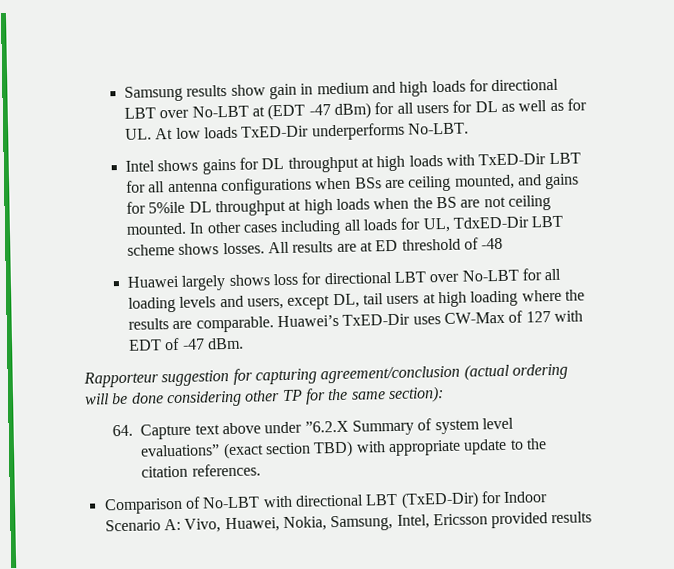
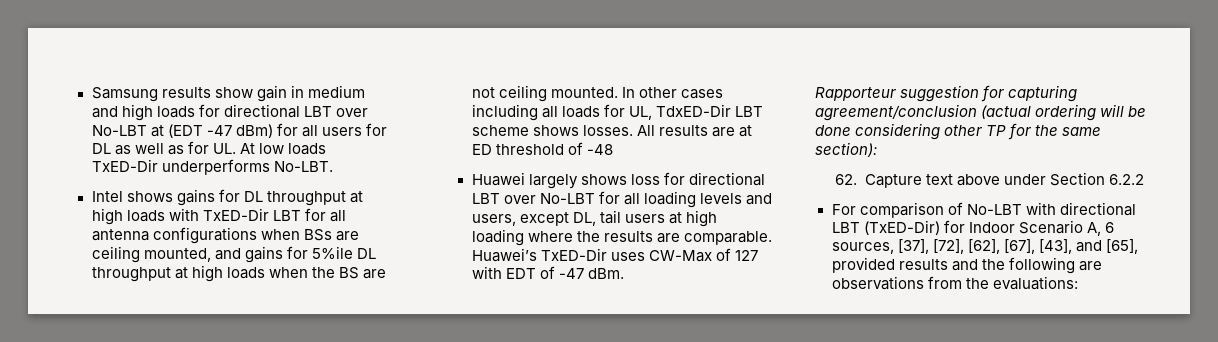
[112,424,134,437] 64. -> [835,174,858,185] 62.
[304,417,515,436] [140,438,548,460] [141,463,261,478] [103,497,183,515] ”6.2.X Summary of system level evaluations” (exact section TBD) with appropriate update to the citation references. // Comparison -> [1049,172,1144,186] [831,202,944,218] Section 6.2.2 // For comparison
[163,511,593,533] A: Vivo, Huawei, Nokia, Samsung, Intel, Ericsson provided results -> [1086,222,1114,236] [831,239,1138,254] [831,257,1102,274] [831,276,1078,290] A, 6 sources, [37], [72], [62], [67], [43], and [65], provided results and the following are observations from the evaluations:

